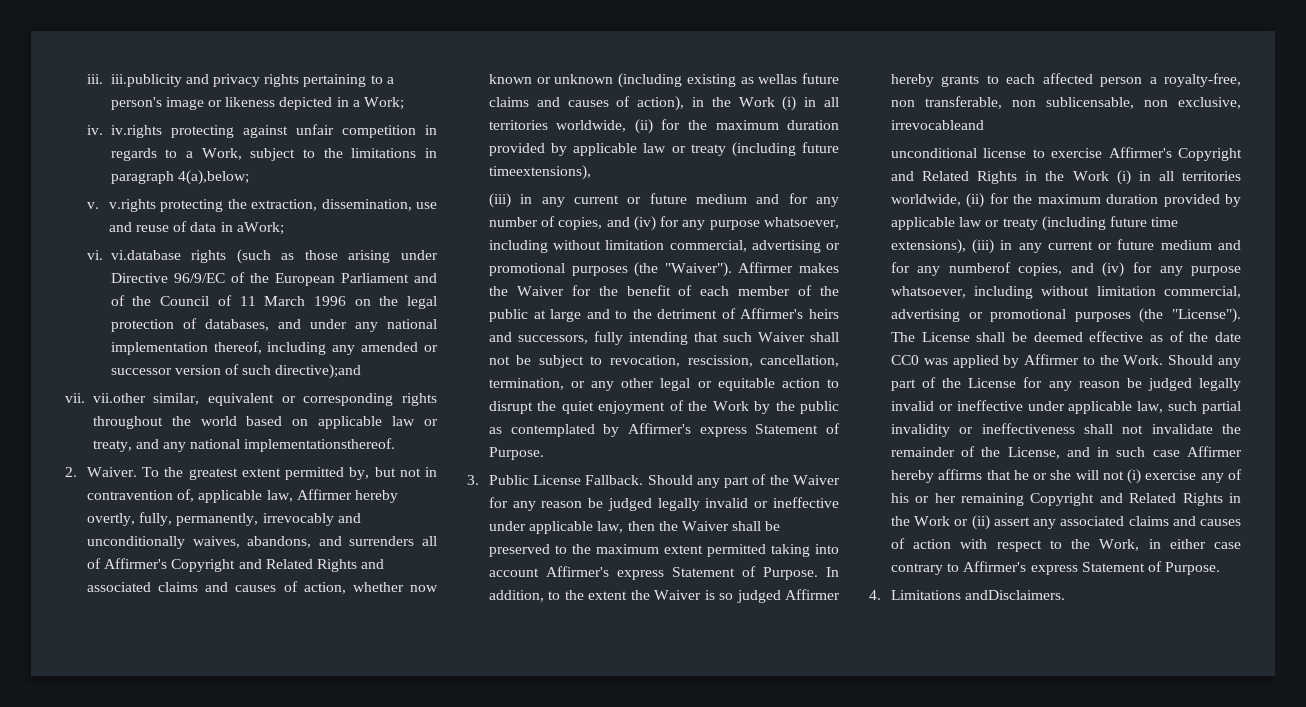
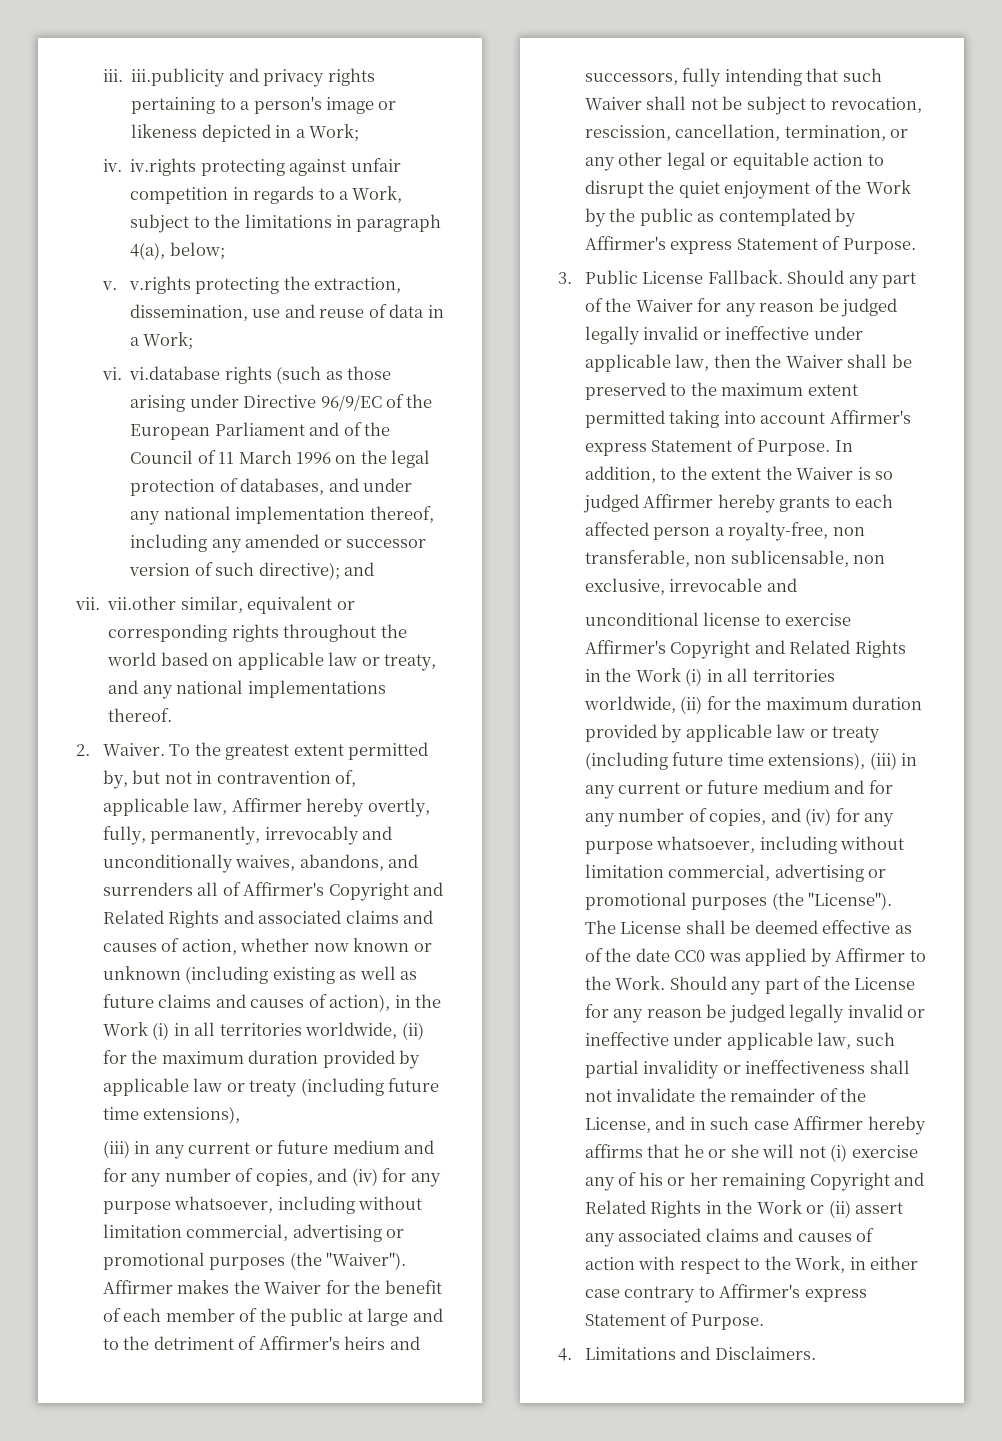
[177,170,249,185] 4(a),below; -> [130,242,225,260] 4(a), below;
[236,222,284,235] aWork; -> [129,332,194,350] a Work;
[275,364,362,379] directive);and -> [258,562,374,580] directive); and
[244,438,396,452] implementationsthereof. -> [247,680,386,698] [108,708,173,722] implementations thereof.
[758,74,798,84] wellas -> [359,966,418,980] well as
[488,165,591,180] timeextensions), -> [102,1106,241,1124] time extensions),
[890,120,984,130] irrevocableand -> [669,578,797,592] irrevocable and
[948,262,1011,273] numberof -> [618,808,707,822] number of
[965,590,1066,600] andDisclaimers. -> [680,1346,816,1360] and Disclaimers.

